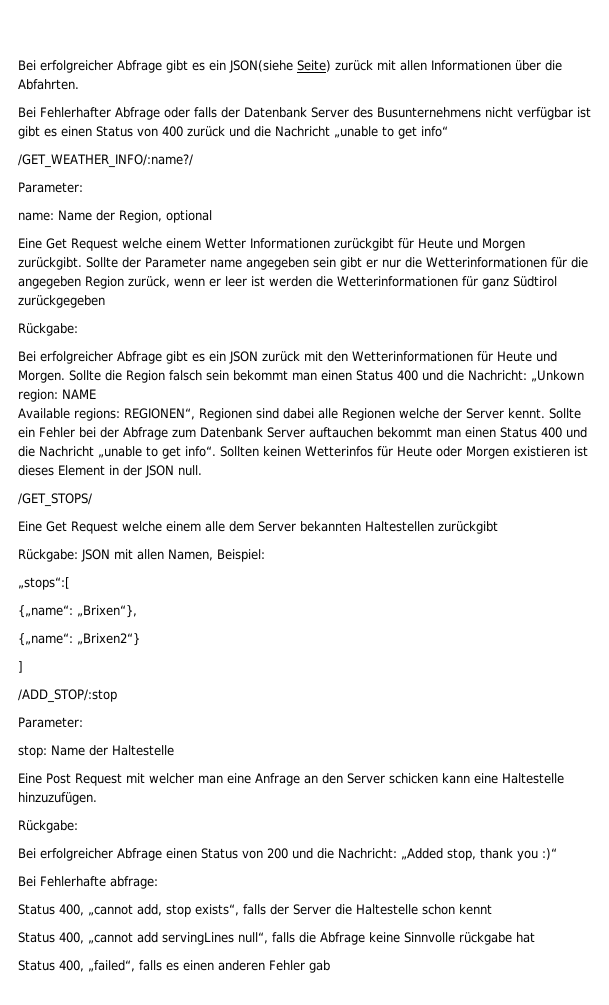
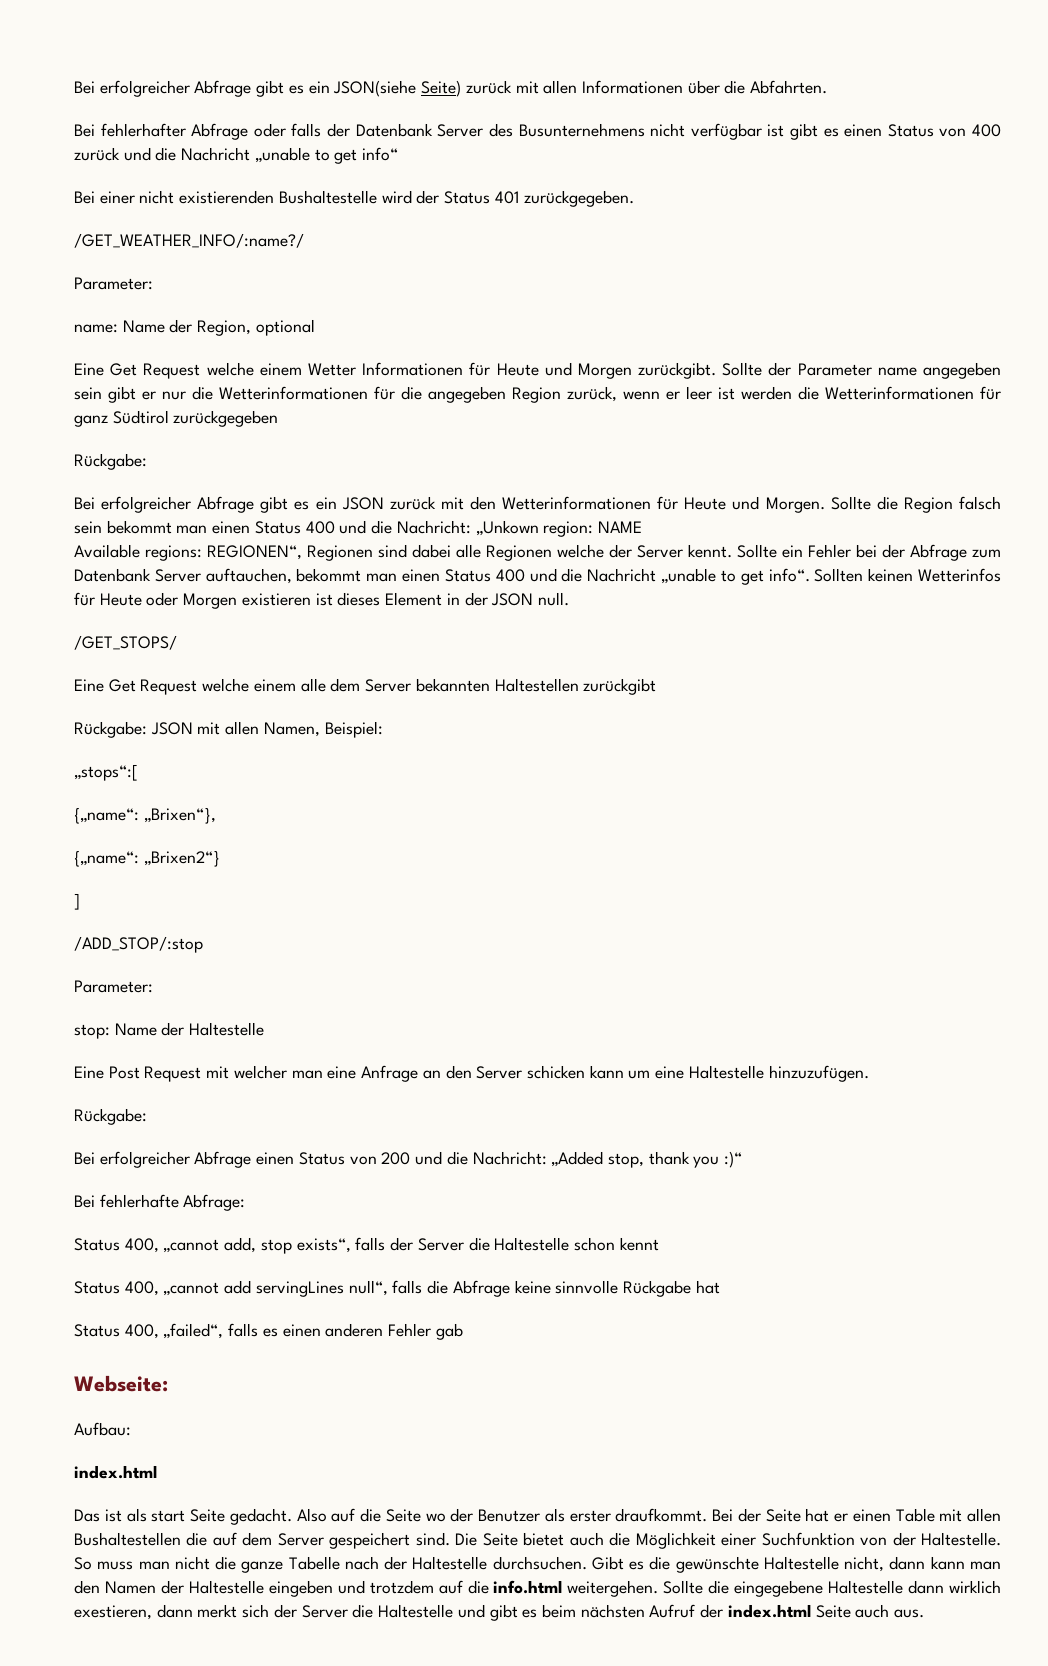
[40,107,111,118] Fehlerhafter -> [100,123,186,137] fehlerhafter
(448, 131) none -> [74,190,634,207] // Bei einer nicht existierenden Bushaltestelle wird der Status 401 zurückgegeben.
[334,238,394,251] zurückgibt -> (464, 369) none
[309,427,373,438] auftauchen -> [205,568,292,584] auftauchen,
(470, 778) none -> [628,1070,651,1079] um
[40,876,158,889] Fehlerhafte abfrage: -> [99,1194,246,1211] fehlerhafte Abfrage:
[404,932,512,945] Sinnvolle rückgabe -> [555,1280,691,1297] sinnvolle Rückgabe
(330, 966) none -> [74,1375,168,1392] [74,1422,131,1436] [74,1465,157,1479] [74,1508,1001,1525] [74,1532,1002,1549] [74,1556,1002,1573] [74,1580,1001,1597] [74,1604,925,1621] // Webseite: // Aufbau: // index.html // Das ist als start Seite gedacht. Also auf die Seite wo der Benutzer als erster draufkommt. Bei der Seite hat er einen Table mit allen Bushaltestellen die auf dem Server gespeichert sind. Die Seite bietet auch die Möglichkeit einer Suchfunktion von der Haltestelle. So muss man nicht die ganze Tabelle nach der Haltestelle durchsuchen. Gibt es die gewünschte Haltestelle nicht, dann kann man den Namen der Haltestelle eingeben und trotzdem auf die info.html weitergehen. Sollte die eingegebene Haltestelle dann wirklich exestieren, dann merkt sich der Server die Haltestelle und gibt es beim nächsten Aufruf der index.html Seite auch aus.

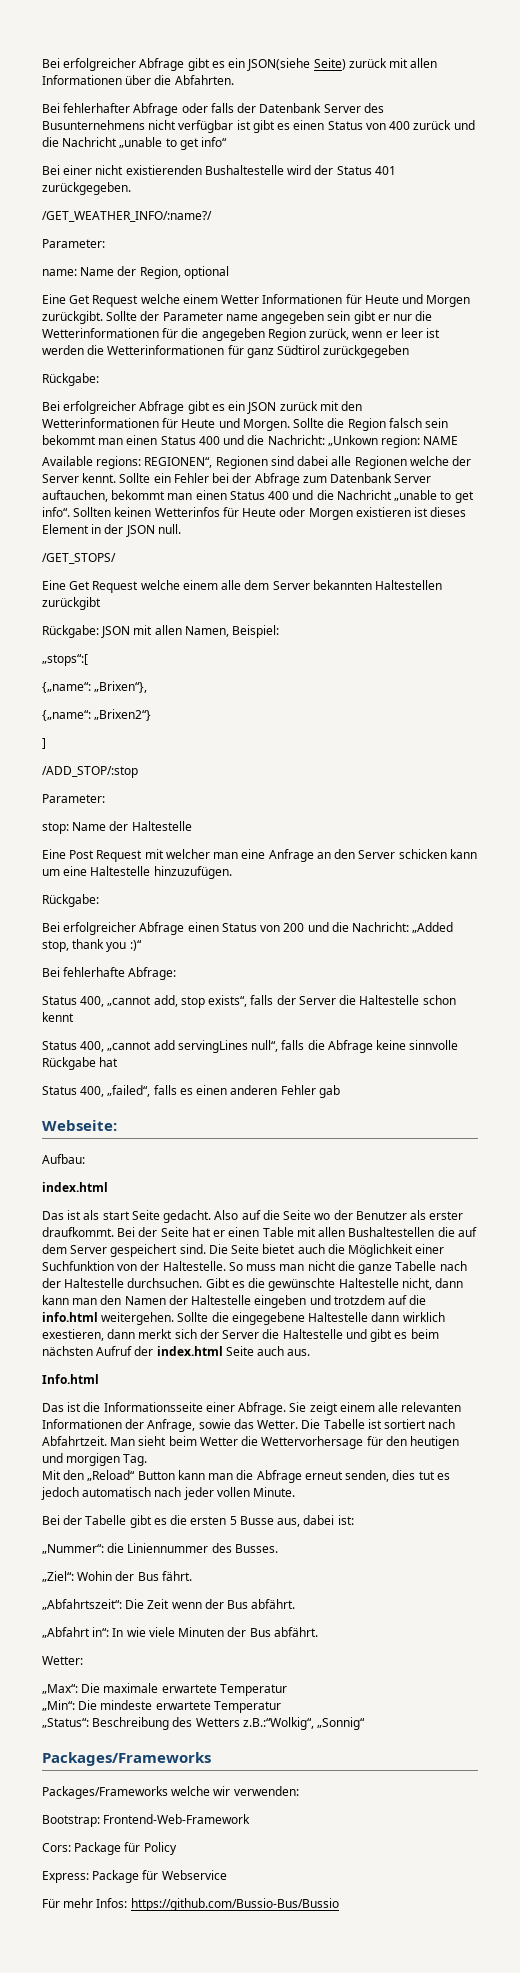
(925, 1613) none -> [42,1374,99,1384] [42,1402,462,1415] [42,1419,456,1432] [42,1436,460,1449] [42,1453,148,1466] [42,1470,450,1483] [41,1487,296,1500] [42,1515,354,1528] [42,1543,278,1554] [42,1571,192,1582] [42,1599,296,1610] [42,1627,318,1638] [42,1656,83,1665] [42,1683,287,1696] [42,1700,281,1713] [42,1717,366,1730] [42,1752,211,1766] [42,1786,299,1799] [42,1814,251,1827] [42,1842,177,1855] [42,1870,227,1883] [42,1898,339,1911] // Info.html // Das ist die Informationsseite einer Abfrage. Sie zeigt einem alle relevanten Informationen der Anfrage, sowie das Wetter. Die Tabelle ist sortiert nach Abfahrtzeit. Man sieht beim Wetter die Wettervorhersage für den heutigen und morgigen Tag. // Mit den „Reload“ Button kann man die Abfrage erneut senden, dies tut es jedoch automatisch nach jeder vollen Minute. // Bei der Tabelle gibt es die ersten 5 Busse aus, dabei ist: // „Nummer“: die Liniennummer des Busses. // „Ziel“: Wohin der Bus fährt. // „Abfahrtszeit“: Die Zeit wenn der Bus abfährt. // „Abfahrt in“: In wie viele Minuten der Bus abfährt. // Wetter: // „Max“: Die maximale erwartete Temperatur // „Min“: Die mindeste erwartete Temperatur // „Status“: Beschreibung des Wetters z.B.:“Wolkig“, „Sonnig“ // Packages/Frameworks // Packages/Frameworks welche wir verwenden: // Bootstrap: Frontend-Web-Framework // Cors: Package für Policy // Express: Package für Webservice // Für mehr Infos: https://github.com/Bussio-Bus/Bussio

